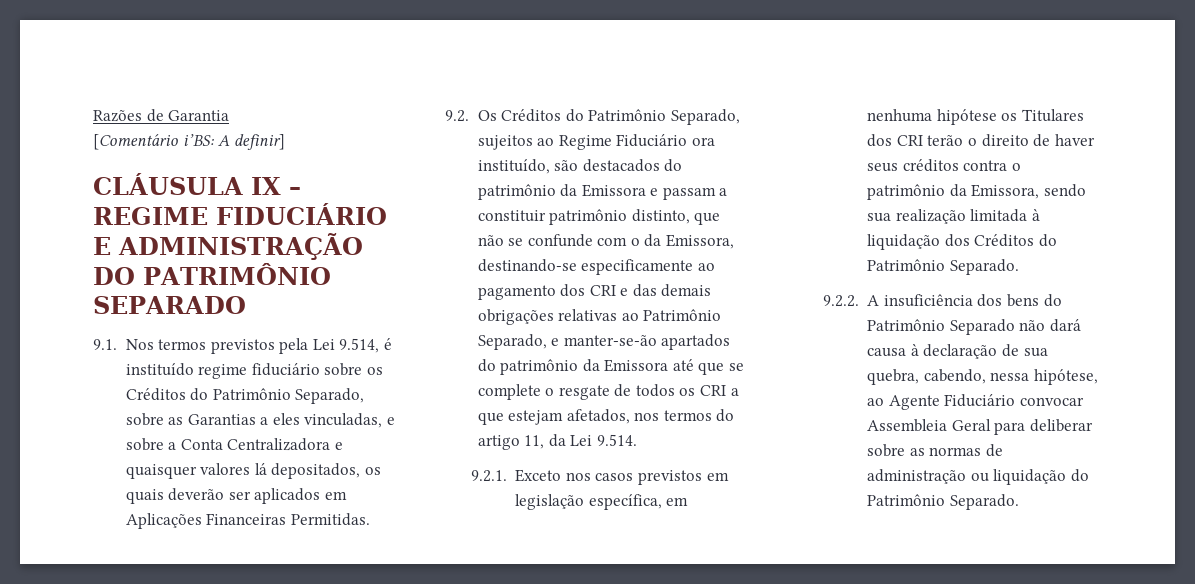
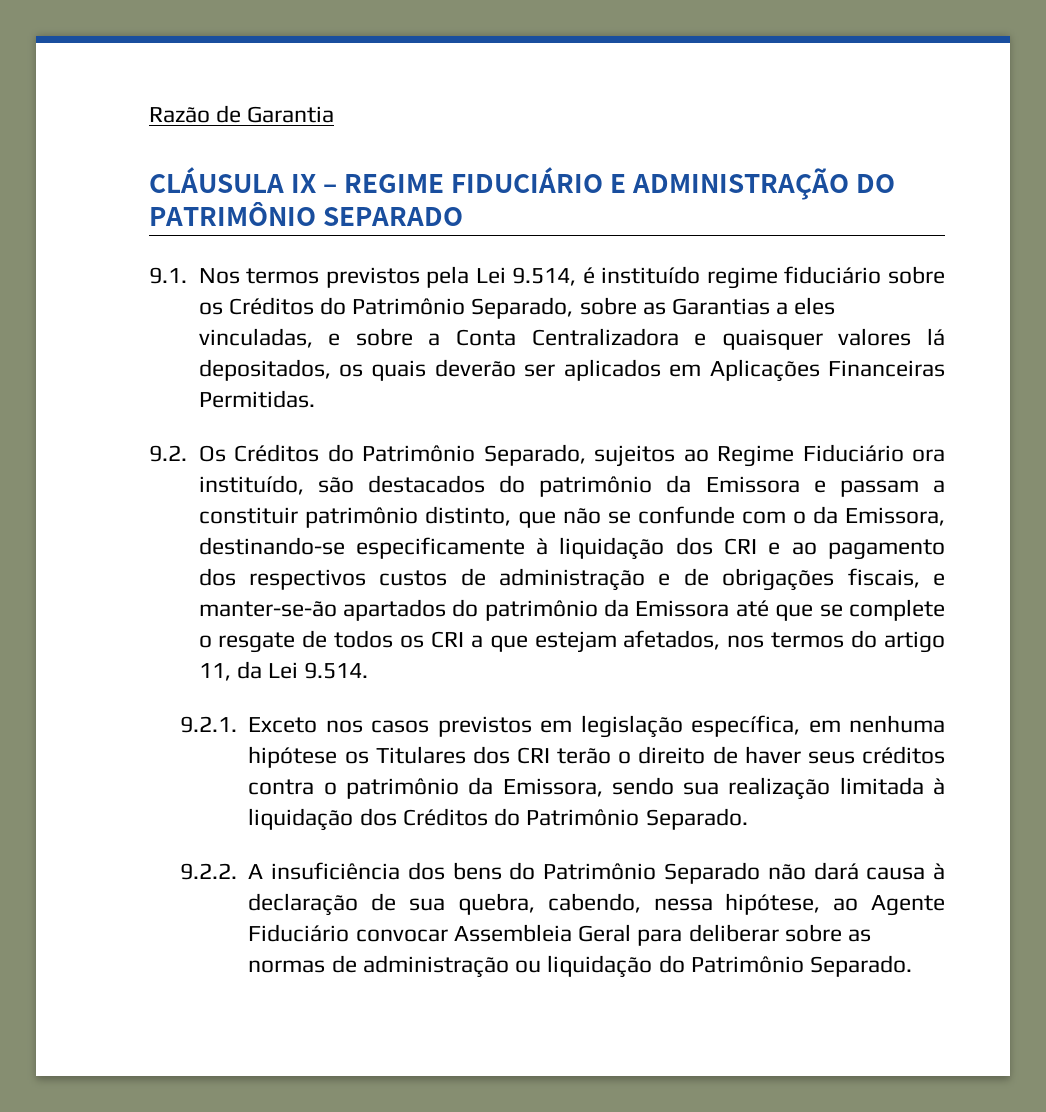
[93,110,142,122] Razões -> [149,107,210,123] Razão
[93,134,285,150] // [Comentário i’BS: A definir] -> (335, 114) none
[697,263,715,271] [477,284,712,300] [477,309,722,325] [477,334,547,350] ao pagamento dos CRI e das demais obrigações relativas ao Patrimônio Separado, -> [536,537,945,560] [198,568,920,591] à liquidação dos CRI e ao pagamento dos respectivos custos de administração e de obrigações fiscais,

